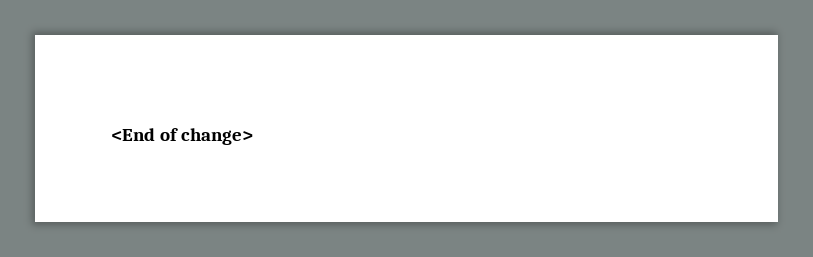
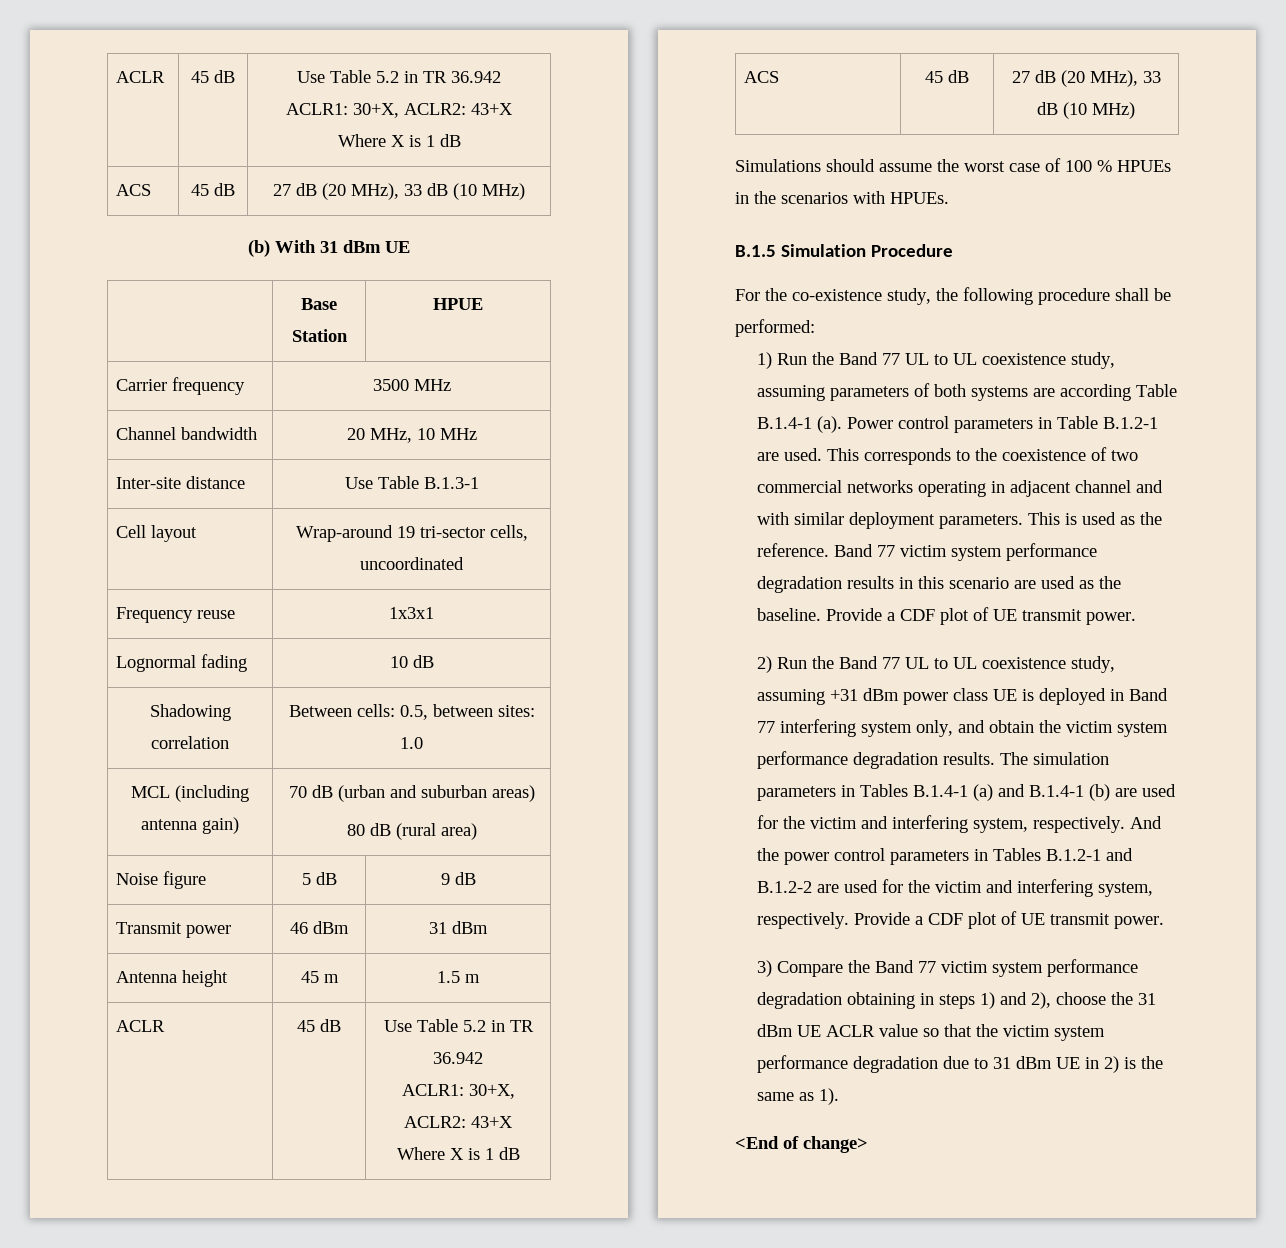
(111, 134) none -> [115,71,165,83] [191,70,235,83] [297,70,501,83] [286,103,513,118] [337,134,461,147] [115,184,151,196] [191,183,235,196] [273,183,525,200] [248,240,410,257] [301,298,337,310] [291,329,348,342] [433,298,483,310] [115,377,245,395] [372,379,451,391] [115,427,257,440] [346,428,477,443] [115,476,245,489] [344,476,479,489] [115,525,197,542] [295,525,528,542] [360,557,464,570] [115,607,235,623] [389,607,434,619] [115,654,247,672] [389,655,434,668] [149,704,231,721] [151,736,229,749] [288,704,535,720] [400,737,423,749] [131,785,249,802] [141,817,239,834] [288,785,535,802] [346,823,477,840] [115,871,206,889] [301,872,337,885] [440,872,476,885] [115,922,231,938] [290,921,349,934] [429,921,488,934] [115,970,228,987] [300,971,339,983] [437,971,480,983] [115,1020,165,1032] [297,1019,341,1032] [383,1019,534,1032] [433,1052,483,1064] [401,1084,515,1099] [404,1116,513,1128] [396,1147,520,1160] [743,71,779,83] [925,70,969,83] [1011,70,1161,87] [1037,102,1135,119] [735,158,1171,172] [735,191,949,204] [735,244,953,257] [735,287,1171,305] [735,319,815,337] [757,352,1116,369] [757,383,1178,401] [757,416,1159,433] [757,447,1139,465] [757,480,1164,497] [757,512,1163,529] [757,543,1098,561] [757,576,1122,593] [757,607,1137,625] [757,656,1116,673] [757,688,1169,705] [757,719,1169,737] [757,751,1110,769] [757,784,1177,801] [757,815,1163,833] [757,848,1134,865] [757,879,1154,897] [757,911,1165,929] [757,959,1139,977] [757,992,1157,1009] [757,1024,1106,1041] [757,1055,1164,1073] [757,1088,840,1105] ACLR | 45 dB | Use Table 5.2 in TR 36.942 // ACLR1: 30+X, ACLR2: 43+X // Where X is 1 dB // ACS | 45 dB | 27 dB (20 MHz), 33 dB (10 MHz) // (b) With 31 dBm UE // | Base Station | HPUE // Carrier frequency | 3500 MHz // Channel bandwidth | 20 MHz, 10 MHz // Inter-site distance | Use Table B.1.3-1 // Cell layout | Wrap-around 19 tri-sector cells, uncoordinated // Frequency reuse | 1x3x1 // Lognormal fading | 10 dB // Shadowing correlation | Between cells: 0.5, between sites: 1.0 // MCL (including antenna gain) | 70 dB (urban and suburban areas) // 80 dB (rural area) // Noise figure | 5 dB | 9 dB // Transmit power | 46 dBm | 31 dBm // Antenna height | 45 m | 1.5 m // ACLR | 45 dB | Use Table 5.2 in TR 36.942 // ACLR1: 30+X, ACLR2: 43+X // Where X is 1 dB // ACS | 45 dB | 27 dB (20 MHz), 33 dB (10 MHz) // Simulations should assume the worst case of 100 % HPUEs in the scenarios with HPUEs. // B.1.5 Simulation Procedure // For the co-existence study, the following procedure shall be performed: // 1) Run the Band 77 UL to UL coexistence study, assuming parameters of both systems are according Table B.1.4-1 (a). Power control parameters in Table B.1.2-1 are used. This corresponds to the coexistence of two commercial networks operating in adjacent channel and with similar deployment parameters. This is used as the reference. Band 77 victim system performance degradation results in this scenario are used as the baseline. Provide a CDF plot of UE transmit power. // 2) Run the Band 77 UL to UL coexistence study, assuming +31 dBm power class UE is deployed in Band 77 interfering system only, and obtain the victim system performance degradation results. The simulation parameters in Tables B.1.4-1 (a) and B.1.4-1 (b) are used for the victim and interfering system, respectively. And the power control parameters in Tables B.1.2-1 and B.1.2-2 are used for the victim and interfering system, respectively. Provide a CDF plot of UE transmit power. // 3) Compare the Band 77 victim system performance degradation obtaining in steps 1) and 2), choose the 31 dBm UE ACLR value so that the victim system performance degradation due to 31 dBm UE in 2) is the same as 1). //

